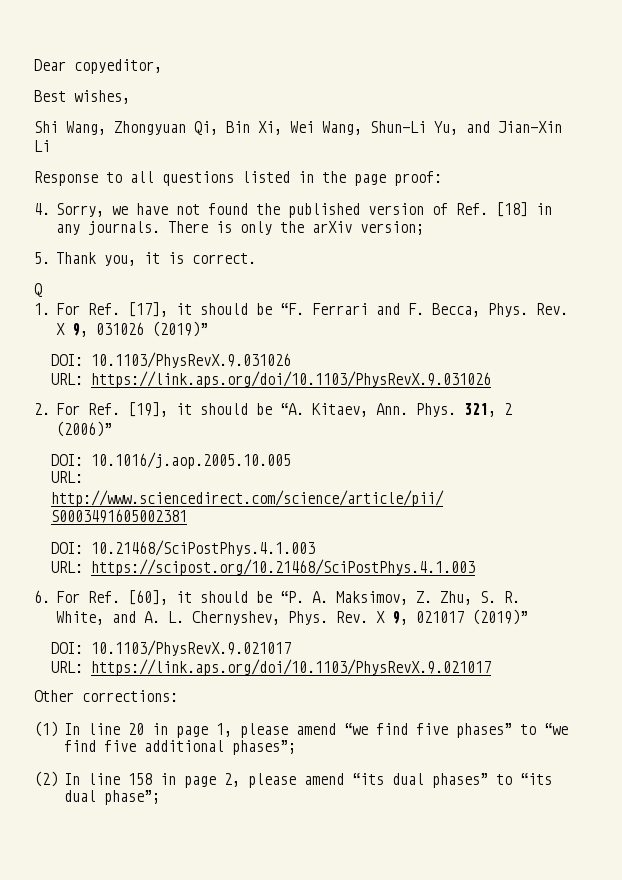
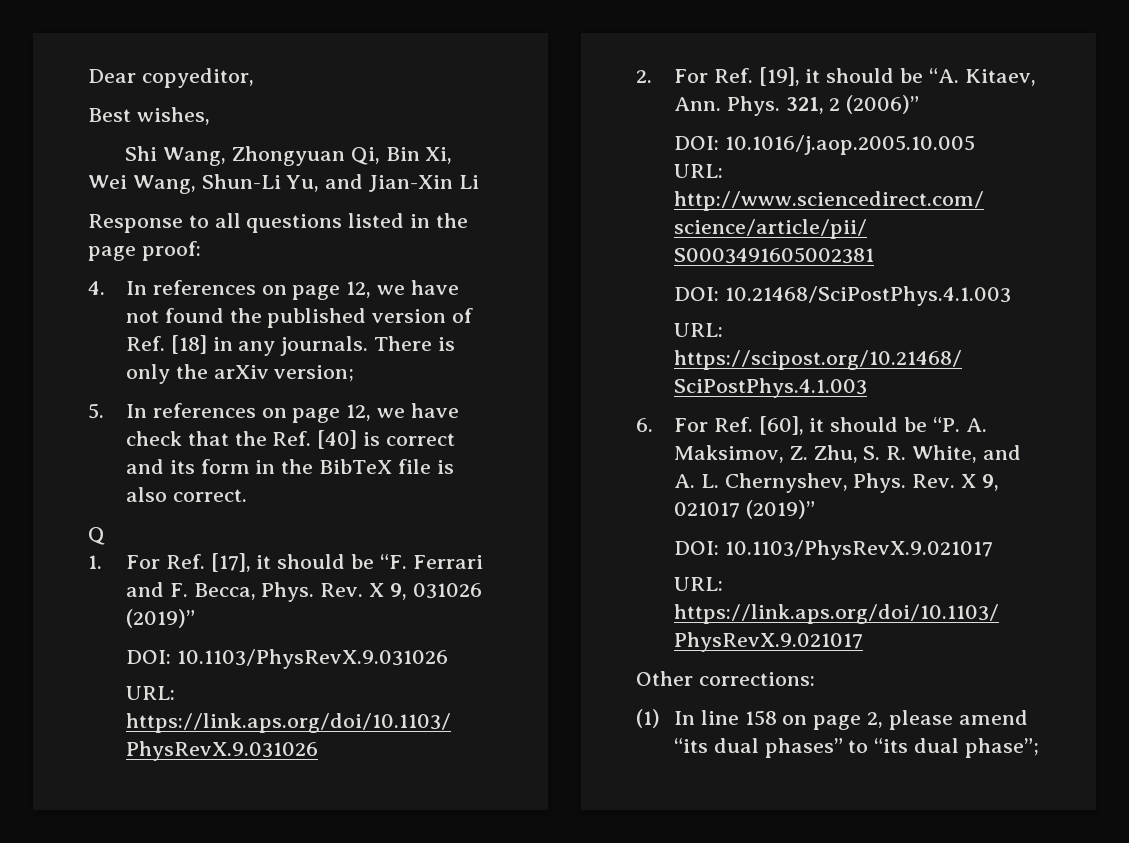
[56,203,105,217] Sorry, -> [126,280,372,300] In references on page 12,
[56,252,185,266] Thank you, it is -> [126,403,459,423] [126,430,455,449] [126,459,454,474] [126,487,168,502] In references on page 12, we have check that the Ref. [40] is correct and its form in the BibTeX file is also
[128,723,569,738] [64,740,297,755] [34,771,177,787] 20 in page 1, please amend “we find five phases” to “we find five additional phases”; // (2) In line 158 in -> [744,710,808,726] 158 on

